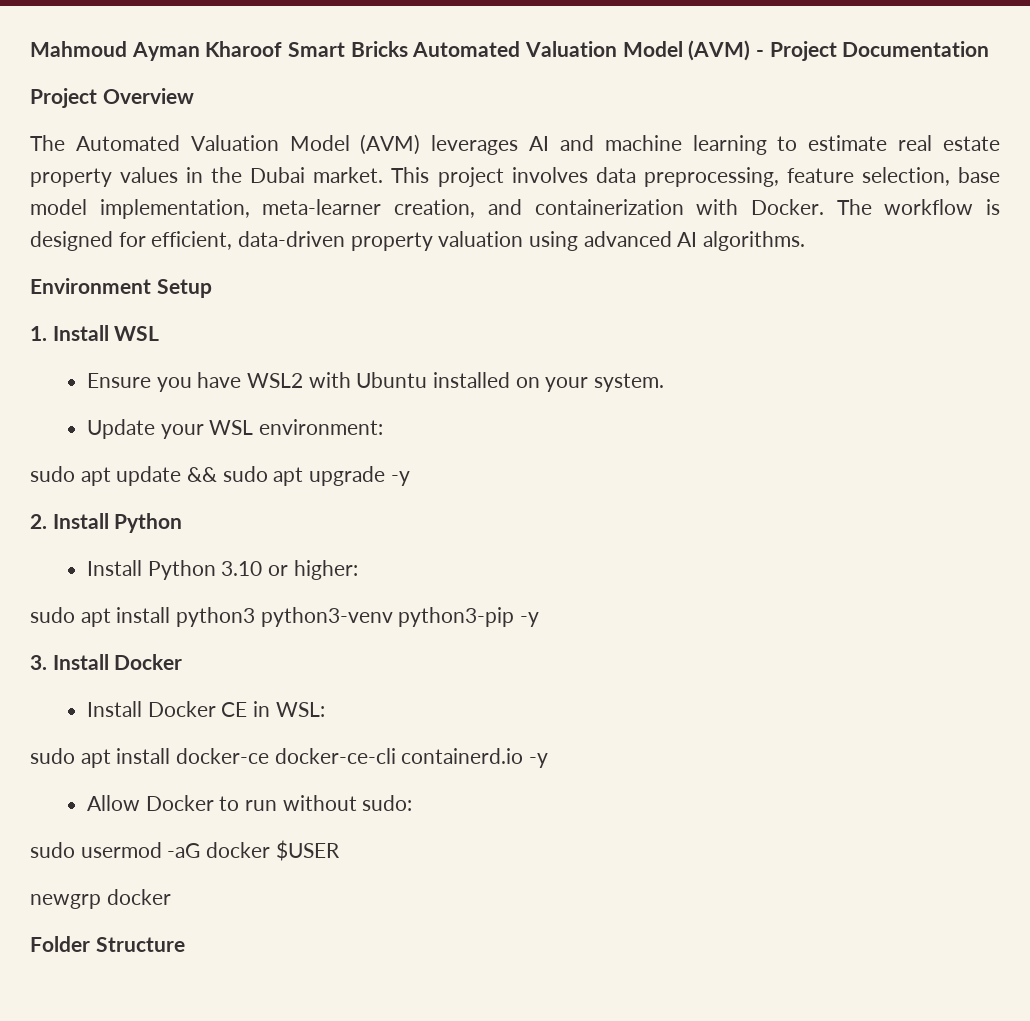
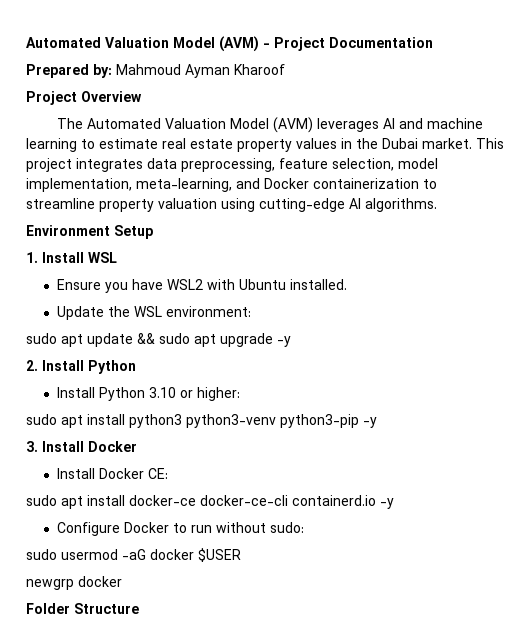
[30,41,408,61] Mahmoud Ayman Kharoof Smart Bricks -> (26, 42) none
(990, 49) none -> [26,64,285,78] // Prepared by: Mahmoud Ayman Kharoof
[511,167,588,183] involves -> [76,158,143,172] integrates
[958,167,1001,183] base -> (394, 164) none
[262,199,1001,218] [30,231,346,251] meta-learner creation, and containerization with Docker. The workflow is designed for efficient, data-driven -> [136,178,437,192] [26,198,95,209] meta-learning, and Docker containerization to streamline
[583,231,672,247] advanced -> [259,198,345,212] cutting-edge
[432,372,664,392] installed on your system. -> [290,279,348,290] installed.
[160,424,204,439] your -> [108,306,131,317] the
[221,701,325,717] CE in WSL: -> [148,468,169,479] CE:
[86,795,140,811] Allow -> [57,522,121,536] Configure

